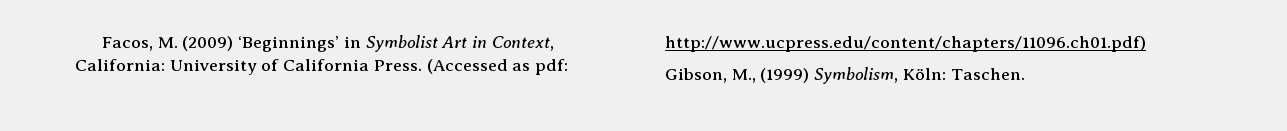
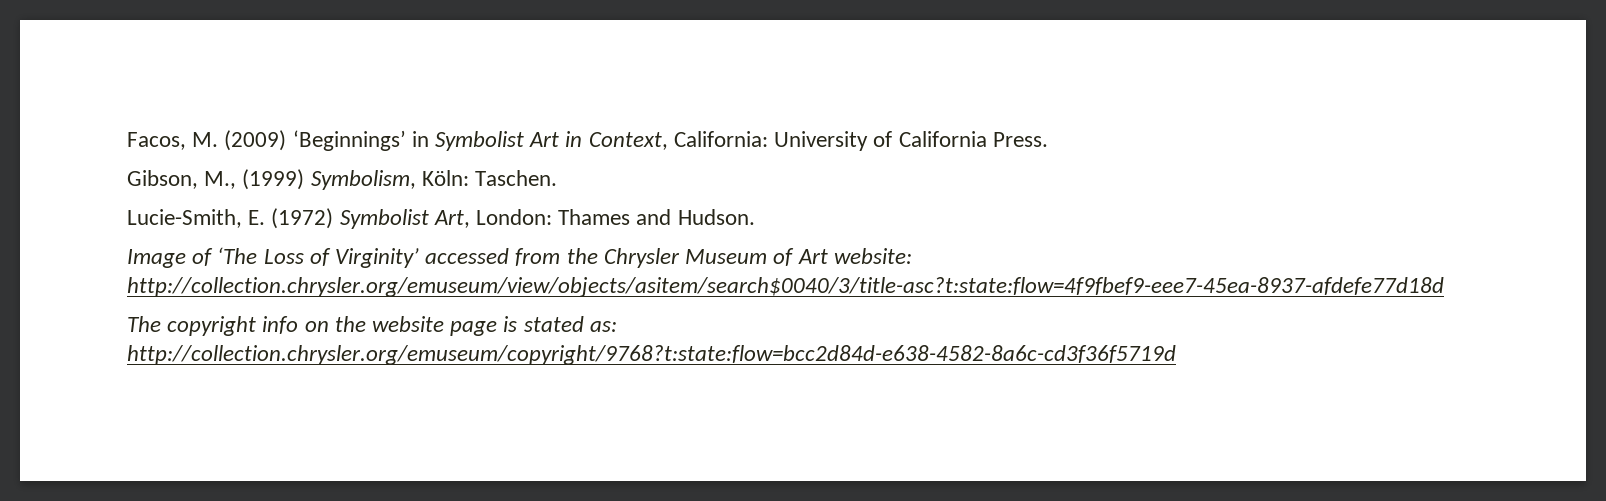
[426,59,569,75] [665,36,1146,52] (Accessed as pdf: http://www.ucpress.edu/content/chapters/11096.ch01.pdf) -> (1048, 139) none
(1025, 74) none -> [127,208,755,229] [127,247,912,268] [127,277,1444,297] [127,316,617,336] [127,345,1176,365] // Lucie-Smith, E. (1972) Symbolist Art, London: Thames and Hudson. // Image of ‘The Loss of Virginity’ accessed from the Chrysler Museum of Art website: http://collection.chrysler.org/emuseum/view/objects/asitem/search$0040/3/title-asc?t:state:flow=4f9fbef9-eee7-45ea-8937-afdefe77d18d // The copyright info on the website page is stated as: http://collection.chrysler.org/emuseum/copyright/9768?t:state:flow=bcc2d84d-e638-4582-8a6c-cd3f36f5719d

